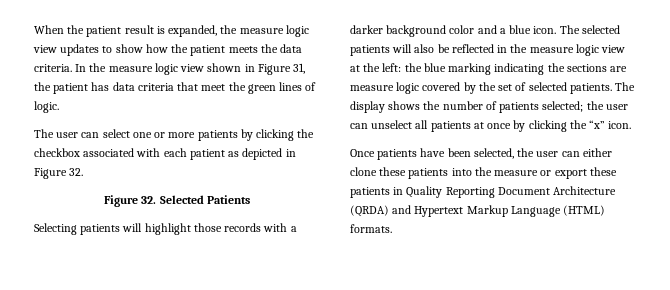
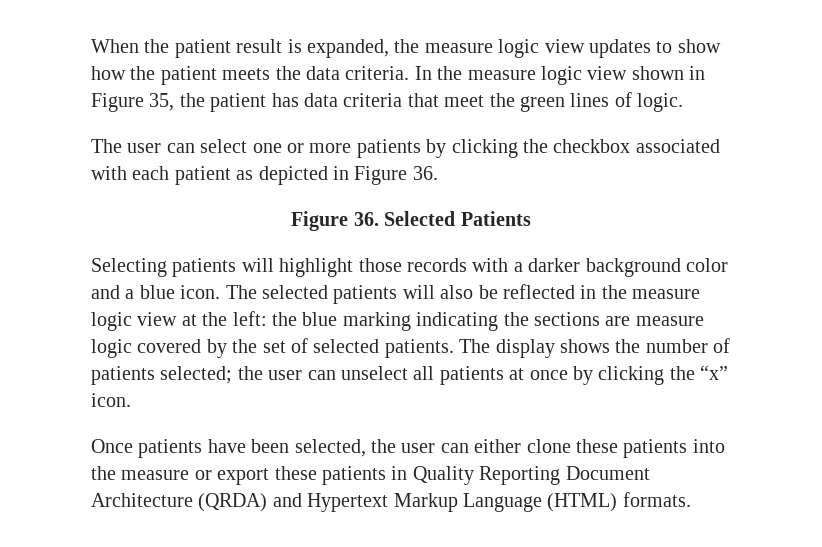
[293,63,306,74] 31, -> [149,93,175,111] 35,
[69,168,84,176] [104,195,157,207] 32. // Figure 32. -> [412,166,438,180] [291,211,379,231] 36. // Figure 36.

